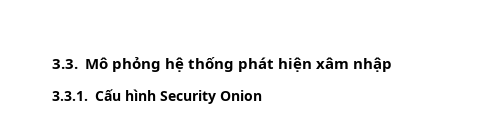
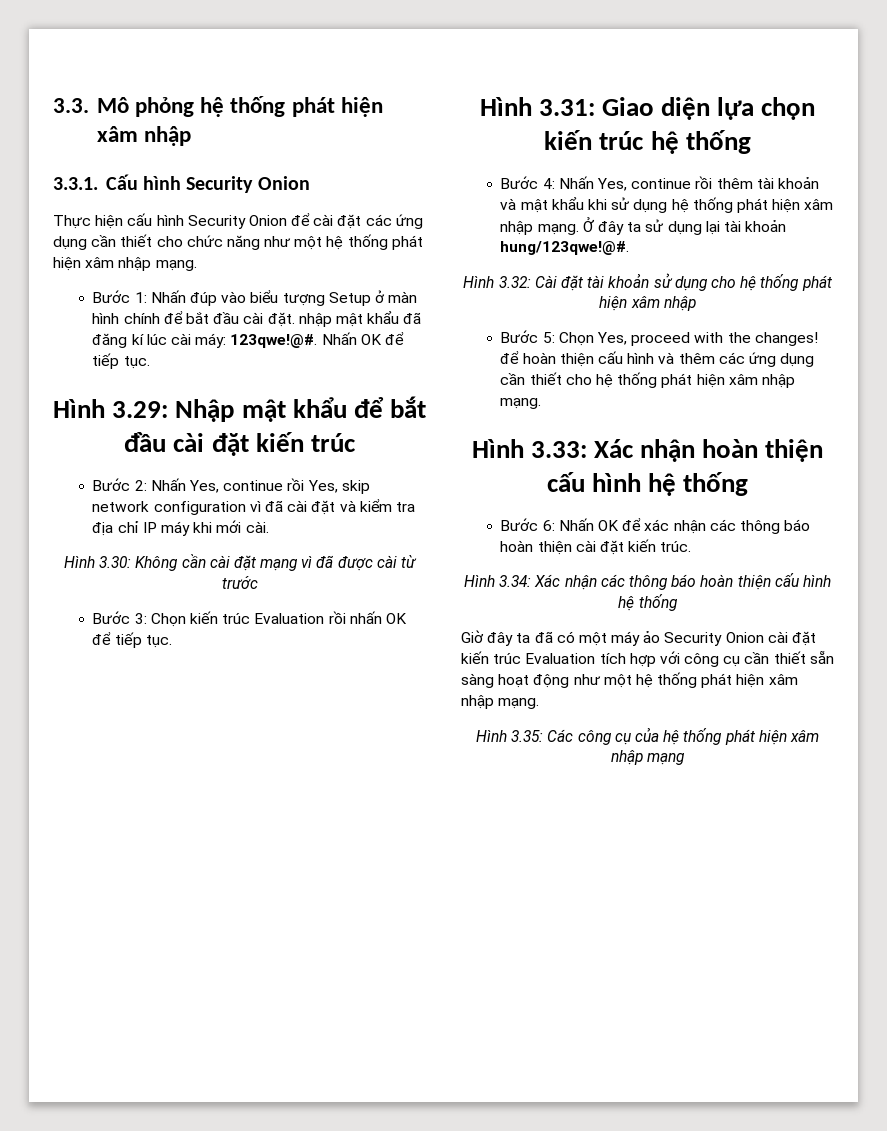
(262, 95) none -> [53,213,423,229] [53,234,423,250] [53,257,197,271] [92,290,418,306] [92,311,422,327] [92,332,404,348] [92,353,150,369] [53,396,426,422] [124,432,356,456] [92,478,370,494] [92,499,415,515] [92,520,269,536] [63,554,418,571] [221,576,258,589] [92,611,407,627] [92,632,172,648] [479,97,816,120] [544,130,751,154] [500,176,819,191] [500,197,834,213] [500,217,787,235] [500,241,630,255] [463,273,832,291] [599,296,696,311] [500,330,818,346] [500,351,815,367] [500,372,795,388] [500,398,542,409] [471,439,824,462] [546,472,749,496] [500,518,811,534] [500,539,692,555] [464,573,831,590] [618,594,678,611] [461,630,817,646] [461,650,834,667] [461,672,798,688] [461,695,540,709] [476,727,819,745] [610,750,686,765] // Thực hiện cấu hình Security Onion để cài đặt các ứng dụng cần thiết cho chức năng như một hệ thống phát hiện xâm nhập mạng. // Bước 1: Nhấn đúp vào biểu tượng Setup ở màn hình chính để bắt đầu cài đặt. nhập mật khẩu đã đăng kí lúc cài máy: 123qwe!@#. Nhấn OK để tiếp tục. // Hình 3.29: Nhập mật khẩu để bắt đầu cài đặt kiến trúc // Bước 2: Nhấn Yes, continue rồi Yes, skip network configuration vì đã cài đặt và kiểm tra địa chỉ IP máy khi mới cài. // Hình 3.30: Không cần cài đặt mạng vì đã được cài từ trước // Bước 3: Chọn kiến trúc Evaluation rồi nhấn OK để tiếp tục. // Hình 3.31: Giao diện lựa chọn kiến trúc hệ thống // Bước 4: Nhấn Yes, continue rồi thêm tài khoản và mật khẩu khi sử dụng hệ thống phát hiện xâm nhập mạng. Ở đây ta sử dụng lại tài khoản hung/123qwe!@#. // Hình 3.32: Cài đặt tài khoản sử dụng cho hệ thống phát hiện xâm nhập // Bước 5: Chọn Yes, proceed with the changes! để hoàn thiện cấu hình và thêm các ứng dụng cần thiết cho hệ thống phát hiện xâm nhập mạng. // Hình 3.33: Xác nhận hoàn thiện cấu hình hệ thống // Bước 6: Nhấn OK để xác nhận các thông báo hoàn thiện cài đặt kiến trúc. // Hình 3.34: Xác nhận các thông báo hoàn thiện cấu hình hệ thống // Giờ đây ta đã có một máy ảo Security Onion cài đặt kiến trúc Evaluation tích hợp với công cụ cần thiết sẵn sàng hoạt động như một hệ thống phát hiện xâm nhập mạng. // Hình 3.35: Các công cụ của hệ thống phát hiện xâm nhập mạng

